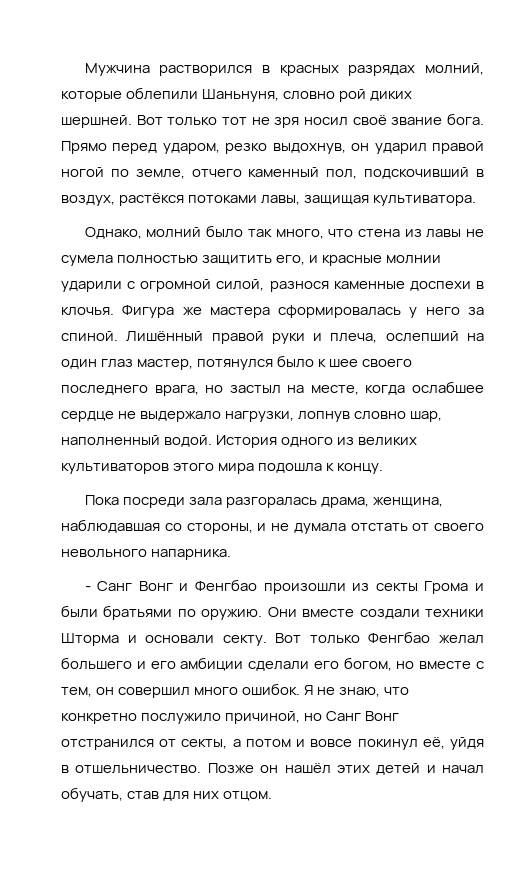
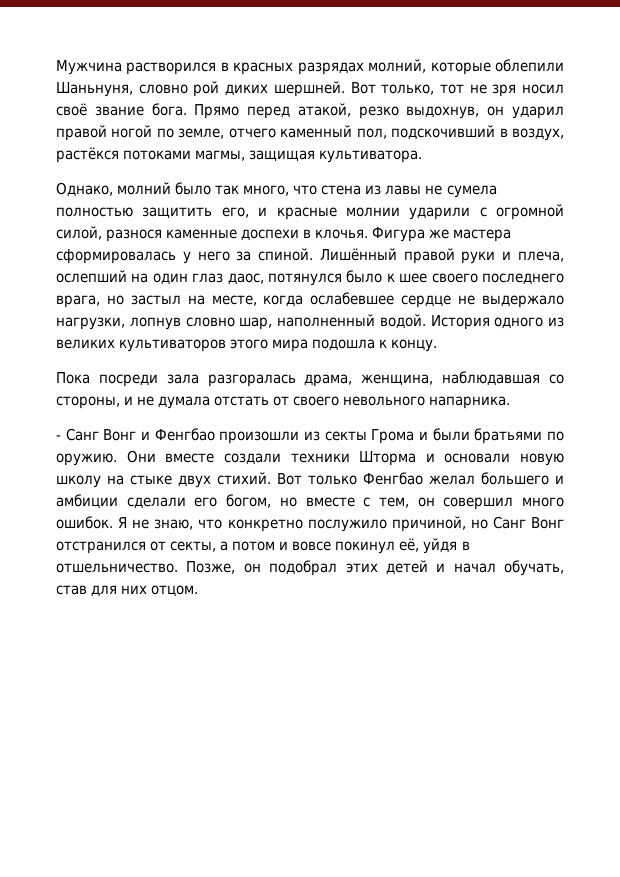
[167,117,218,126] только -> [381,84,435,95] только,
[162,143,220,154] ударом, -> [297,103,351,117] атакой,
[261,195,301,205] лавы, -> [195,150,246,161] магмы,
[137,359,194,370] мастер, -> [227,273,264,285] даос,
[412,381,484,394] ослабшее -> [310,292,395,305] ослабевшее
[222,635,267,646] секту. -> [520,453,564,466] [56,472,271,488] новую школу на стыке двух стихий.
[150,661,176,669] его -> (564, 479) none
[207,763,331,774] Позже он нашёл -> [186,560,338,576] Позже, он подобрал

